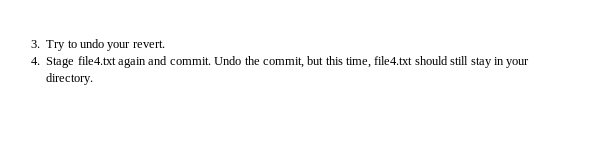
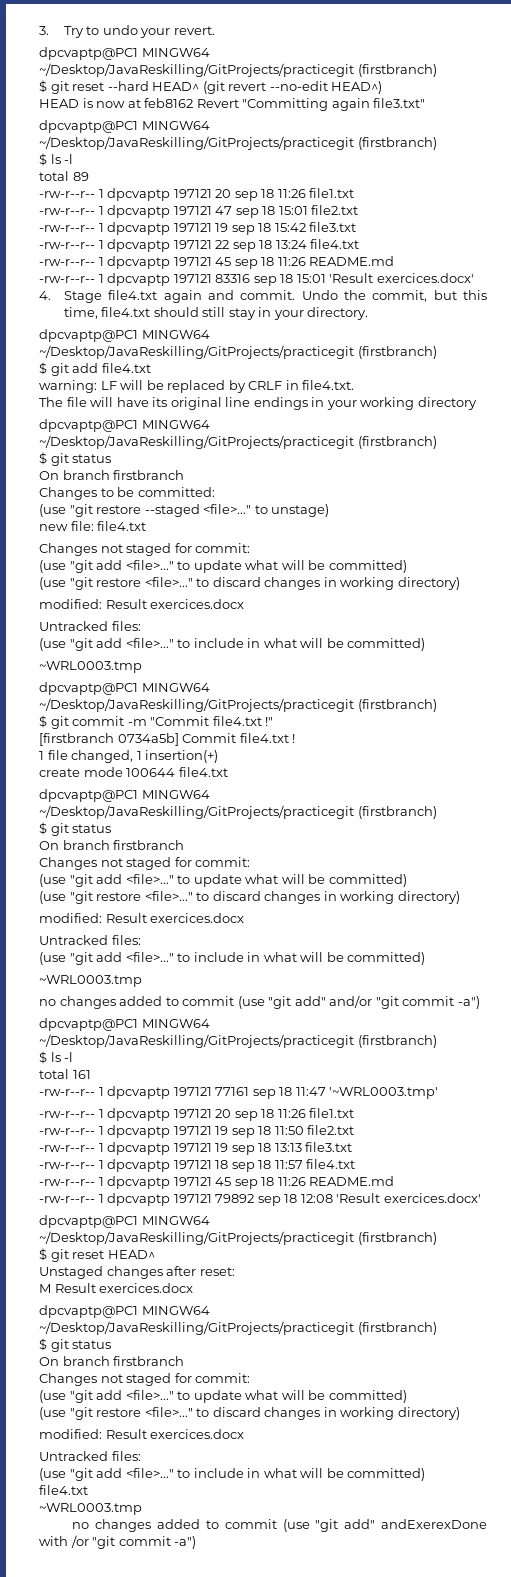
(165, 44) none -> [39,47,210,60] [39,63,437,77] [39,80,383,94] [39,98,426,111] [39,120,210,133] [39,136,437,150] [39,153,74,166] [39,171,89,181] [39,188,355,201] [39,205,359,218] [39,222,357,235] [39,239,360,252] [39,256,395,269] [39,273,474,286] // dpcvaptp@PC1 MINGW64 ~/Desktop/JavaReskilling/GitProjects/practicegit (firstbranch) // $ git reset --hard HEAD^ (git revert --no-edit HEAD^) // HEAD is now at feb8162 Revert "Committing again file3.txt" // dpcvaptp@PC1 MINGW64 ~/Desktop/JavaReskilling/GitProjects/practicegit (firstbranch) // $ ls -l // total 89 // -rw-r--r-- 1 dpcvaptp 197121 20 sep 18 11:26 file1.txt // -rw-r--r-- 1 dpcvaptp 197121 47 sep 18 15:01 file2.txt // -rw-r--r-- 1 dpcvaptp 197121 19 sep 18 15:42 file3.txt // -rw-r--r-- 1 dpcvaptp 197121 22 sep 18 13:24 file4.txt // -rw-r--r-- 1 dpcvaptp 197121 45 sep 18 11:26 README.md // -rw-r--r-- 1 dpcvaptp 197121 83316 sep 18 15:01 'Result exercices.docx'
(94, 79) none -> [39,329,210,342] [39,345,437,359] [39,362,151,376] [39,380,355,393] [39,397,477,410] [39,419,210,432] [39,435,437,449] [39,452,112,466] [39,470,185,480] [39,487,215,500] [39,504,330,517] [39,521,147,531] [39,543,251,556] [39,560,407,573] [39,577,460,590] [39,599,245,609] [39,621,141,631] [39,638,426,651] [39,661,142,673] [39,682,210,695] [39,698,437,712] [39,715,274,729] [39,733,296,746] [39,750,219,763] [39,767,228,777] [39,789,210,802] [39,805,437,819] [39,822,112,836] [39,840,185,850] [39,857,251,870] [39,874,407,887] [39,891,460,904] [39,913,245,923] [39,935,141,945] [39,952,426,965] [39,975,142,987] [39,995,480,1009] [39,1018,210,1031] [39,1034,437,1048] [39,1051,74,1064] [39,1069,91,1079] [39,1086,439,1099] [39,1108,355,1121] [39,1125,355,1138] [39,1142,353,1155] [39,1159,356,1172] [39,1176,395,1189] [39,1193,481,1206] [39,1215,210,1228] [39,1231,437,1245] [39,1248,155,1262] [39,1266,235,1279] [39,1283,194,1293] [39,1305,210,1318] [39,1321,437,1335] [39,1338,112,1352] [39,1356,185,1366] [39,1373,251,1386] [39,1390,407,1403] [39,1407,460,1420] [39,1429,245,1439] [39,1451,141,1461] [39,1468,426,1481] [39,1485,88,1495] [39,1503,142,1515] [72,1519,487,1532] [39,1535,197,1549] // dpcvaptp@PC1 MINGW64 ~/Desktop/JavaReskilling/GitProjects/practicegit (firstbranch) // $ git add file4.txt // warning: LF will be replaced by CRLF in file4.txt. // The file will have its original line endings in your working directory // dpcvaptp@PC1 MINGW64 ~/Desktop/JavaReskilling/GitProjects/practicegit (firstbranch) // $ git status // On branch firstbranch // Changes to be committed: // (use "git restore --staged <file>..." to unstage) // new file: file4.txt // Changes not staged for commit: // (use "git add <file>..." to update what will be committed) // (use "git restore <file>..." to discard changes in working directory) // modified: Result exercices.docx // Untracked files: // (use "git add <file>..." to include in what will be committed) // ~WRL0003.tmp // dpcvaptp@PC1 MINGW64 ~/Desktop/JavaReskilling/GitProjects/practicegit (firstbranch) // $ git commit -m "Commit file4.txt !" // [firstbranch 0734a5b] Commit file4.txt ! // 1 file changed, 1 insertion(+) // create mode 100644 file4.txt // dpcvaptp@PC1 MINGW64 ~/Desktop/JavaReskilling/GitProjects/practicegit (firstbranch) // $ git status // On branch firstbranch // Changes not staged for commit: // (use "git add <file>..." to update what will be committed) // (use "git restore <file>..." to discard changes in working directory) // modified: Result exercices.docx // Untracked files: // (use "git add <file>..." to include in what will be committed) // ~WRL0003.tmp // no changes added to commit (use "git add" and/or "git commit -a") // dpcvaptp@PC1 MINGW64 ~/Desktop/JavaReskilling/GitProjects/practicegit (firstbranch) // $ ls -l // total 161 // -rw-r--r-- 1 dpcvaptp 197121 77161 sep 18 11:47 '~WRL0003.tmp' // -rw-r--r-- 1 dpcvaptp 197121 20 sep 18 11:26 file1.txt // -rw-r--r-- 1 dpcvaptp 197121 19 sep 18 11:50 file2.txt // -rw-r--r-- 1 dpcvaptp 197121 19 sep 18 13:13 file3.txt // -rw-r--r-- 1 dpcvaptp 197121 18 sep 18 11:57 file4.txt // -rw-r--r-- 1 dpcvaptp 197121 45 sep 18 11:26 README.md // -rw-r--r-- 1 dpcvaptp 197121 79892 sep 18 12:08 'Result exercices.docx' // dpcvaptp@PC1 MINGW64 ~/Desktop/JavaReskilling/GitProjects/practicegit (firstbranch) // $ git reset HEAD^ // Unstaged changes after reset: // M Result exercices.docx // dpcvaptp@PC1 MINGW64 ~/Desktop/JavaReskilling/GitProjects/practicegit (firstbranch) // $ git status // On branch firstbranch // Changes not staged for commit: // (use "git add <file>..." to update what will be committed) // (use "git restore <file>..." to discard changes in working directory) // modified: Result exercices.docx // Untracked files: // (use "git add <file>..." to include in what will be committed) // file4.txt // ~WRL0003.tmp // no changes added to commit (use "git add" andExerexDone with /or "git commit -a")

